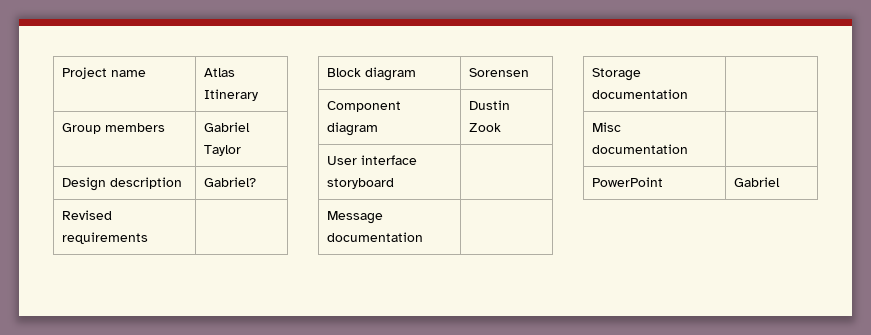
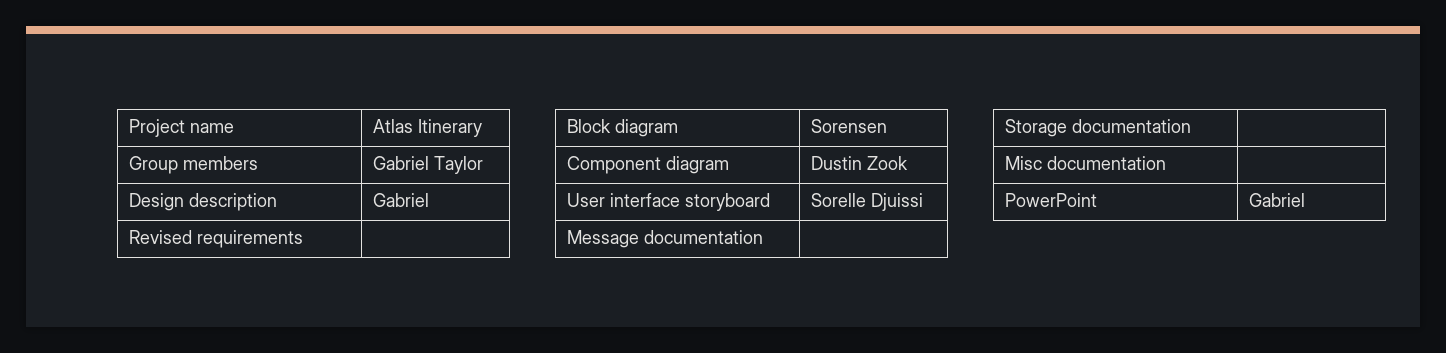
[204,177,257,187] Gabriel? -> [373,193,430,207] Gabriel
(395, 183) none -> [811,193,924,211] Sorelle Djuissi

